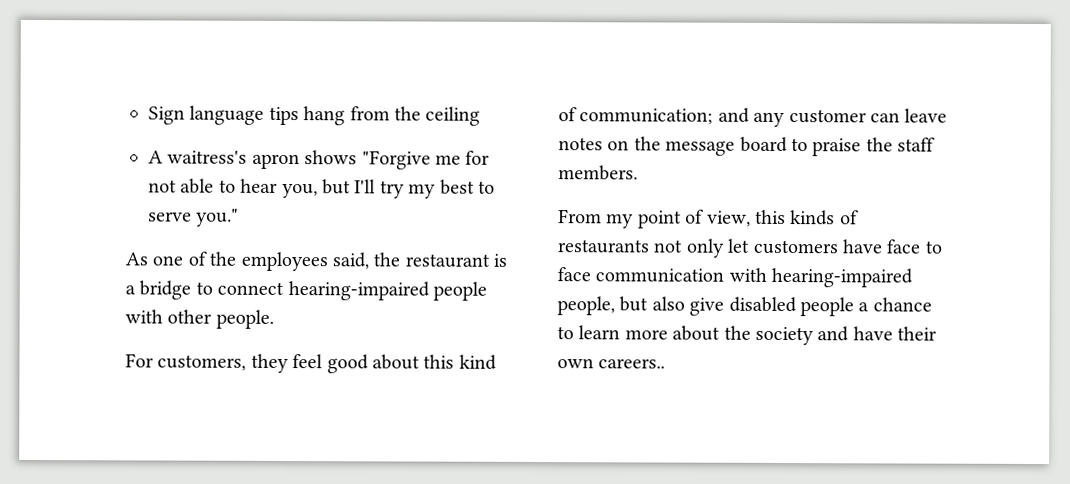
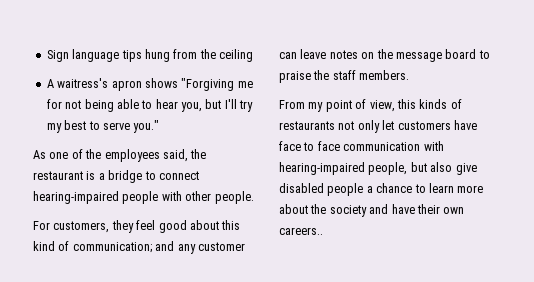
[303,106,346,126] hang -> [144,49,170,62] hung
[361,150,431,170] "Forgive -> [181,78,235,91] "Forgiving
(177, 186) none -> [84,99,114,112] being

